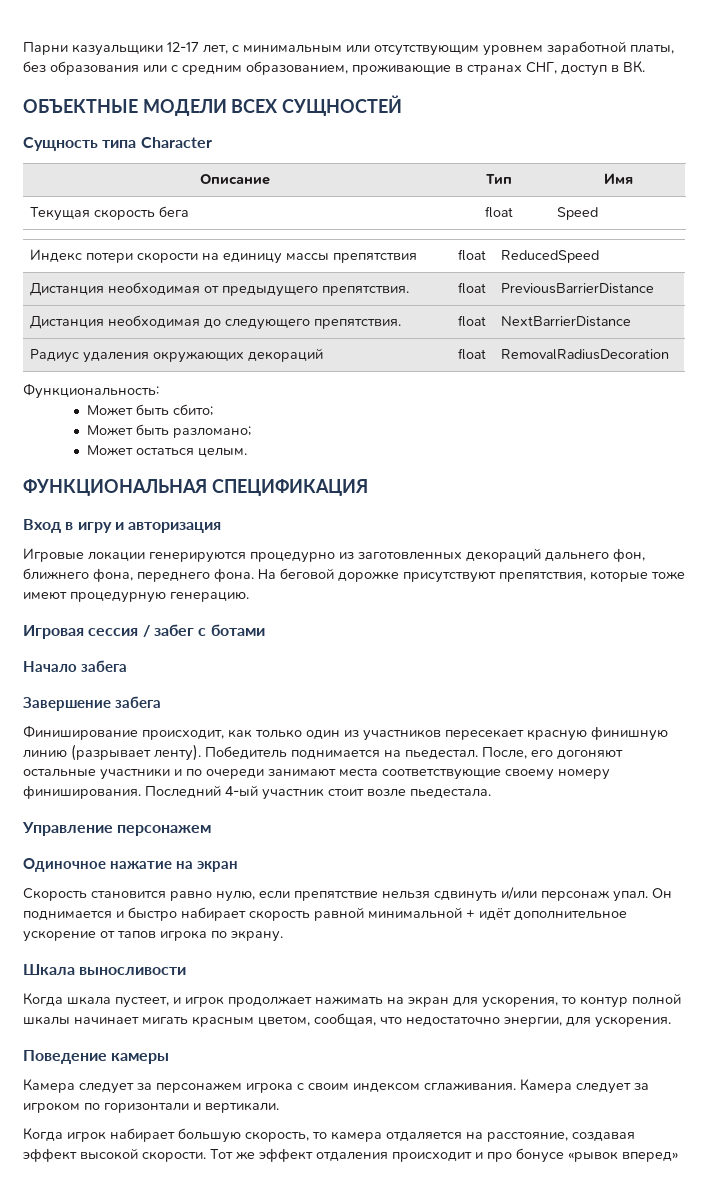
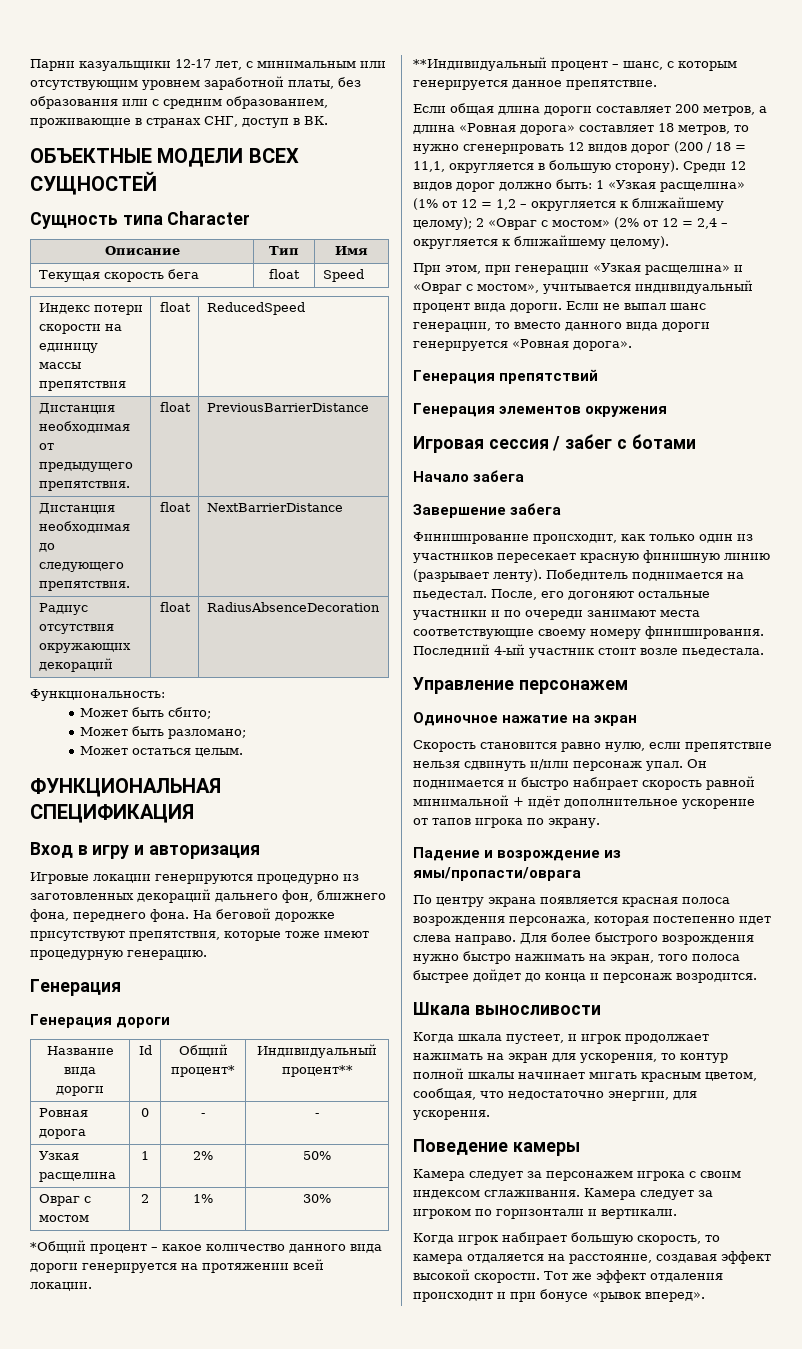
[83,352,150,363] удаления -> [38,624,114,634] отсутствия
[501,349,670,360] RemovalRadiusDecoration -> [206,602,380,612] RadiusAbsenceDecoration
(249, 597) none -> [30,979,121,996] [30,1014,171,1028] [46,1046,114,1055] [64,1067,96,1076] [56,1086,104,1096] [138,1045,152,1055] [178,1044,228,1057] [171,1065,235,1077] [257,1044,377,1058] [281,1065,353,1077] [38,1108,88,1117] [38,1129,86,1139] [141,1108,149,1117] [201,1113,205,1117] [315,1113,319,1117] [38,1151,79,1160] [38,1172,116,1182] [141,1151,149,1160] [193,1151,213,1160] [303,1151,331,1160] [38,1194,91,1206] [38,1215,89,1222] [141,1194,149,1203] [193,1194,213,1203] [303,1194,331,1203] [30,1240,382,1254] [30,1259,324,1273] [30,1282,92,1291] [413,57,737,71] [413,80,657,90] [413,103,767,116] [413,123,749,135] [413,141,746,154] [413,160,746,173] [413,179,745,192] [413,197,724,211] [413,217,728,230] [413,235,669,249] [413,263,743,275] [413,280,753,294] [413,301,706,313] [413,322,710,332] [413,339,632,351] [413,369,599,384] [413,403,668,417] // Генерация // Генерация дороги // Название вида дороги | Id | Общий процент* | Индивидуальный процент** // Ровная дорога | 0 | - | - // Узкая расщелина | 1 | 2% | 50% // Овраг с мостом | 2 | 1% | 30% // *Общий процент – какое количество данного вида дороги генерируется на протяжении всей локации. // **Индивидуальный процент – шанс, с которым генерируется данное препятствие. // Если общая длина дороги составляет 200 метров, а длина «Ровная дорога» составляет 18 метров, то нужно сгенерировать 12 видов дорог (200 / 18 = 11,1, округляется в большую сторону). Среди 12 видов дорог должно быть: 1 «Узкая расщелина» (1% от 12 = 1,2 – округляется к ближайшему целому); 2 «Овраг с мостом» (2% от 12 = 2,4 – округляется к ближайшему целому). // При этом, при генерации «Узкая расщелина» и «Овраг с мостом», учитывается индивидуальный процент вида дороги. Если не выпал шанс генерации, то вместо данного вида дороги генерируется «Ровная дорога». // Генерация препятствий // Генерация элементов окружения
(283, 936) none -> [413,847,622,861] [413,867,581,881] [413,895,730,907] [413,916,771,926] [413,932,754,945] [413,951,740,964] [413,969,757,983] // Падение и возрождение из ямы/пропасти/оврага // По центру экрана появляется красная полоса возрождения персонажа, которая постепенно идет слева направо. Для более быстрого возрождения нужно быстро нажимать на экран, того полоса быстрее дойдет до конца и персонаж возродится.
[487,1152,512,1162] про -> [510,1292,536,1302] при
[622,1152,678,1162] вперед» -> [645,1292,705,1302] вперед».

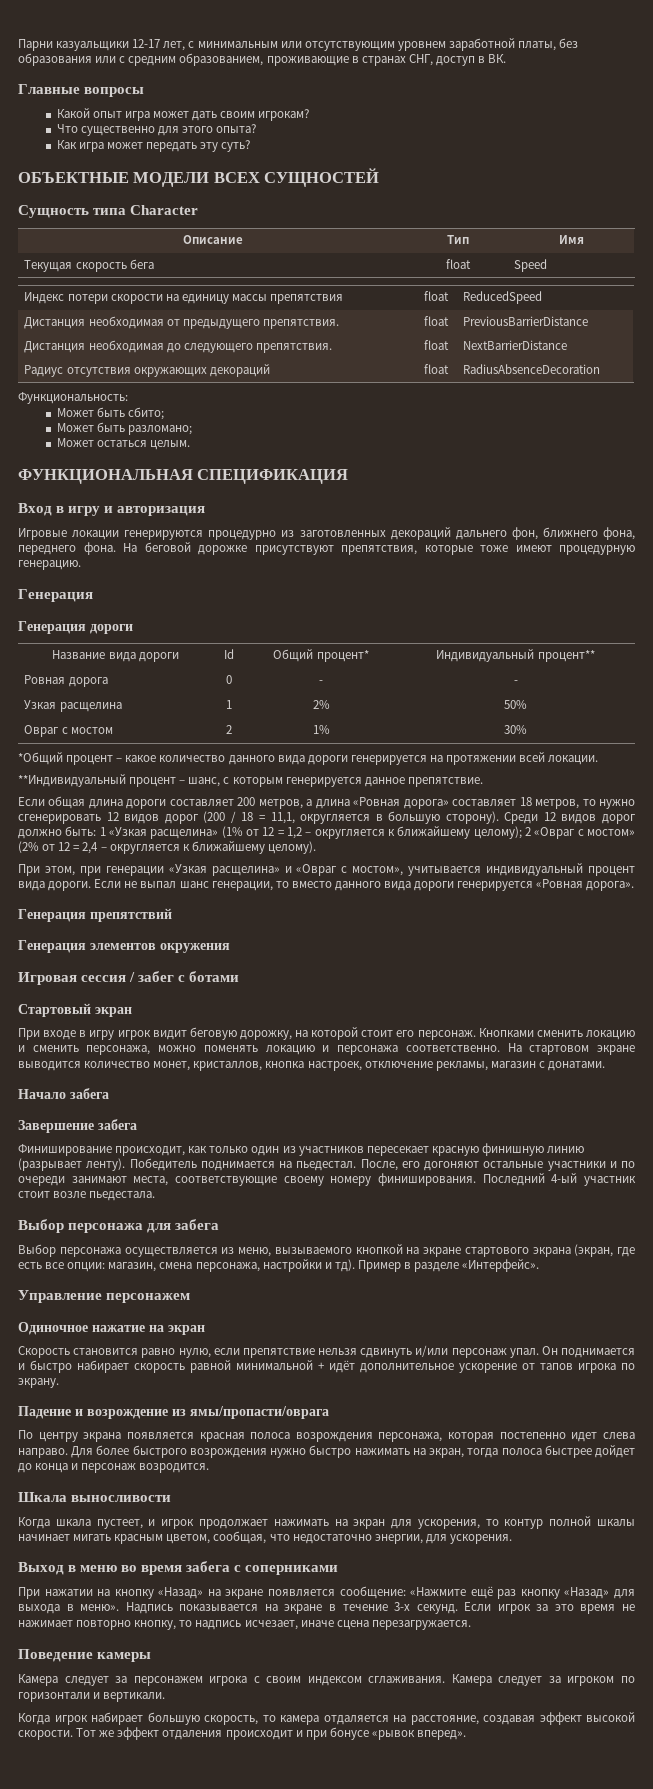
(328, 120) none -> [18,84,145,97] [56,108,310,121] [56,124,257,136] [56,140,251,152] // Главные вопросы // Какой опыт игра может дать своим игрокам? // Что существенно для этого опыта? // Как игра может передать эту суть?
(696, 441) none -> [18,1003,132,1017] [18,1027,635,1040] [18,1043,636,1055] [18,1061,606,1071] // Стартовый экран // При входе в игру игрок видит беговую дорожку, на которой стоит его персонаж. Кнопками сменить локацию и сменить персонажа, можно поменять локацию и персонажа соответственно. На стартовом экране выводится количество монет, кристаллов, кнопка настроек, отключение рекламы, магазин с донатами.
[660,610,700,617] места -> [133,1176,169,1186] места,
(764, 652) none -> [18,1219,220,1233] [18,1244,635,1257] [18,1259,540,1272] // Выбор персонажа для забега // Выбор персонажа осуществляется из меню, вызываемого кнопкой на экране стартового экрана (экран, где есть все опции: магазин, смена персонажа, настройки и тд). Пример в разделе «Интерфейс».
[658,954,688,961] того -> [467,1448,499,1458] тогда
(490, 1115) none -> [18,1561,339,1575] [18,1586,635,1599] [18,1602,635,1614] [18,1620,471,1630] // Выход в меню во время забега с соперниками // При нажатии на кнопку «Назад» на экране появляется сообщение: «Нажмите ещё раз кнопку «Назад» для выхода в меню». Надпись показывается на экране в течение 3-х секунд. Если игрок за это время не нажимает повторно кнопку, то надпись исчезает, иначе сцена перезагружается.

